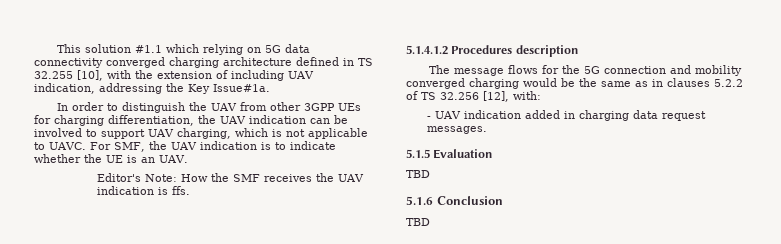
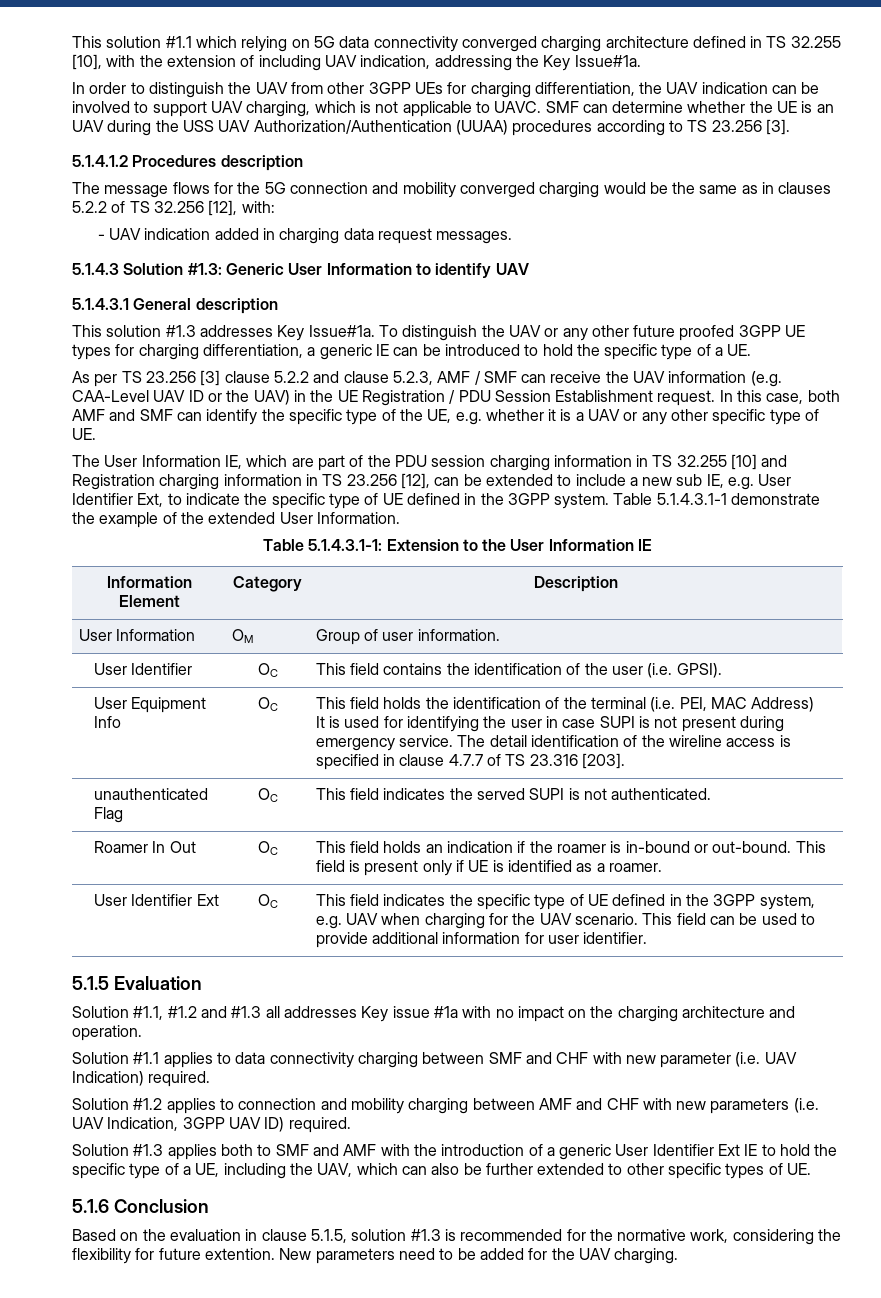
[90,141,336,152] For SMF, the UAV indication is to indicate -> [545,101,684,113] SMF can determine
[159,155,188,163] [96,173,364,182] [96,186,190,195] UAV. // Editor's Note: How the SMF receives the UAV indication is ffs. -> [72,119,790,136] UAV during the USS UAV Authorization/Authentication (UUAA) procedures according to TS 23.256 [3].
[406,149,494,159] [406,170,430,178] [406,196,503,205] [406,218,430,226] 5.1.5 Evaluation // TBD // 5.1.6 Conclusion // TBD -> [72,263,529,278] [72,298,278,314] [72,325,806,341] [72,344,752,360] [72,370,782,387] [72,390,840,406] [72,409,820,425] [72,428,96,440] [72,454,788,471] [72,473,792,490] [72,493,821,509] [72,512,400,528] [262,539,653,551] [106,576,192,588] [118,595,180,607] [233,576,302,592] [534,576,618,592] [78,629,196,641] [231,629,253,643] [315,629,500,645] [94,663,193,675] [257,663,278,677] [315,663,722,678] [94,697,207,713] [94,716,122,728] [257,697,278,711] [315,697,815,712] [315,716,784,732] [315,735,791,751] [315,753,625,770] [94,788,209,800] [94,807,124,823] [257,788,278,802] [315,788,712,800] [94,841,196,853] [257,841,278,855] [315,841,826,853] [315,860,662,876] [94,894,219,906] [257,894,278,908] [315,894,815,910] [315,913,815,929] [315,932,648,948] [72,976,202,990] [72,1006,796,1022] [72,1025,142,1041] [72,1052,797,1068] [72,1071,211,1087] [72,1098,819,1114] [72,1117,351,1133] [72,1144,838,1160] [72,1163,812,1179] [72,1199,209,1213] [72,1229,842,1245] [72,1248,679,1264] 5.1.4.3 Solution #1.3: Generic User Information to identify UAV // 5.1.4.3.1 General description // This solution #1.3 addresses Key Issue#1a. To distinguish the UAV or any other future proofed 3GPP UE types for charging differentiation, a generic IE can be introduced to hold the specific type of a UE. // As per TS 23.256 [3] clause 5.2.2 and clause 5.2.3, AMF / SMF can receive the UAV information (e.g. CAA-Level UAV ID or the UAV) in the UE Registration / PDU Session Establishment request. In this case, both AMF and SMF can identify the specific type of the UE, e.g. whether it is a UAV or any other specific type of UE. // The User Information IE, which are part of the PDU session charging information in TS 32.255 [10] and Registration charging information in TS 23.256 [12], can be extended to include a new sub IE, e.g. User Identifier Ext, to indicate the specific type of UE defined in the 3GPP system. Table 5.1.4.3.1-1 demonstrate the example of the extended User Information. // Table 5.1.4.3.1-1: Extension to the User Information IE // Information Element | Category | Description // User Information | OM | Group of user information. // User Identifier | OC | This field contains the identification of the user (i.e. GPSI). // User Equipment Info | OC | This field holds the identification of the terminal (i.e. PEI, MAC Address) // It is used for identifying the user in case SUPI is not present during emergency service. The detail identification of the wireline access is specified in clause 4.7.7 of TS 23.316 [203]. // unauthenticated Flag | OC | This field indicates the served SUPI is not authenticated. // Roamer In Out | OC | This field holds an indication if the roamer is in-bound or out-bound. This field is present only if UE is identified as a roamer. // User Identifier Ext | OC | This field indicates the specific type of UE defined in the 3GPP system, e.g. UAV when charging for the UAV scenario. This field can be used to provide additional information for user identifier. // 5.1.5 Evaluation // Solution #1.1, #1.2 and #1.3 all addresses Key issue #1a with no impact on the charging architecture and operation. // Solution #1.1 applies to data connectivity charging between SMF and CHF with new parameter (i.e. UAV Indication) required. // Solution #1.2 applies to connection and mobility charging between AMF and CHF with new parameters (i.e. UAV Indication, 3GPP UAV ID) required. // Solution #1.3 applies both to SMF and AMF with the introduction of a generic User Identifier Ext IE to hold the specific type of a UE, including the UAV, which can also be further extended to other specific types of UE. // 5.1.6 Conclusion // Based on the evaluation in clause 5.1.5, solution #1.3 is recommended for the normative work, considering the flexibility for future extention. New parameters need to be added for the UAV charging.

